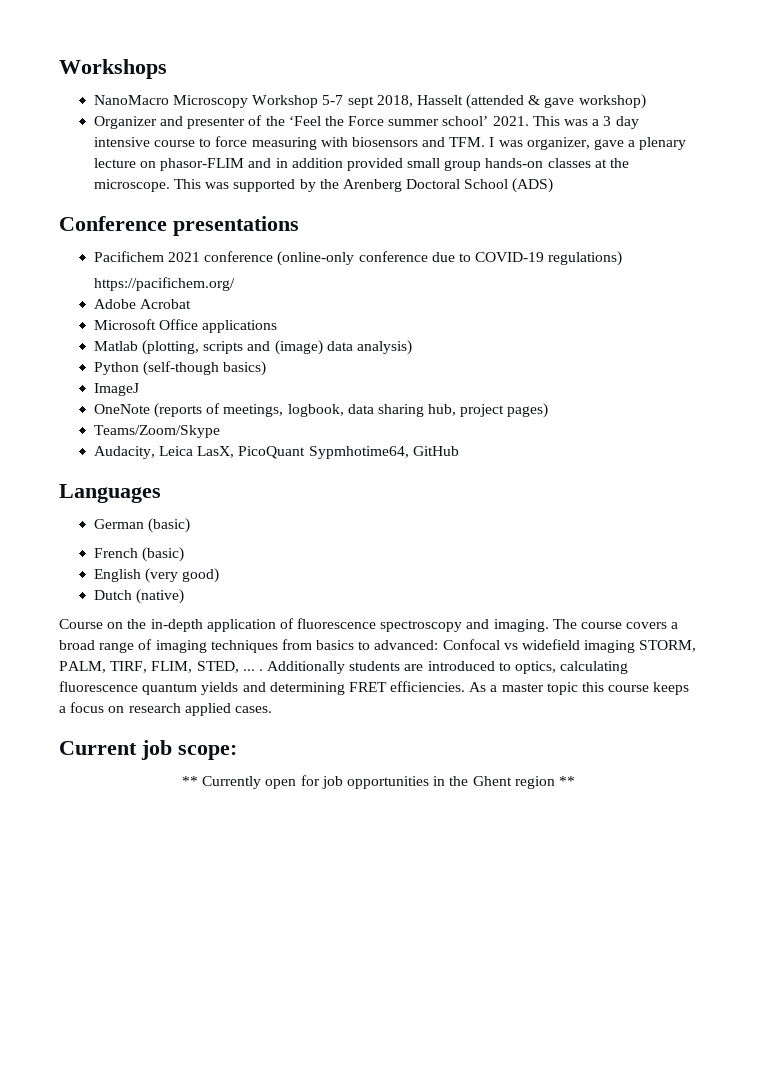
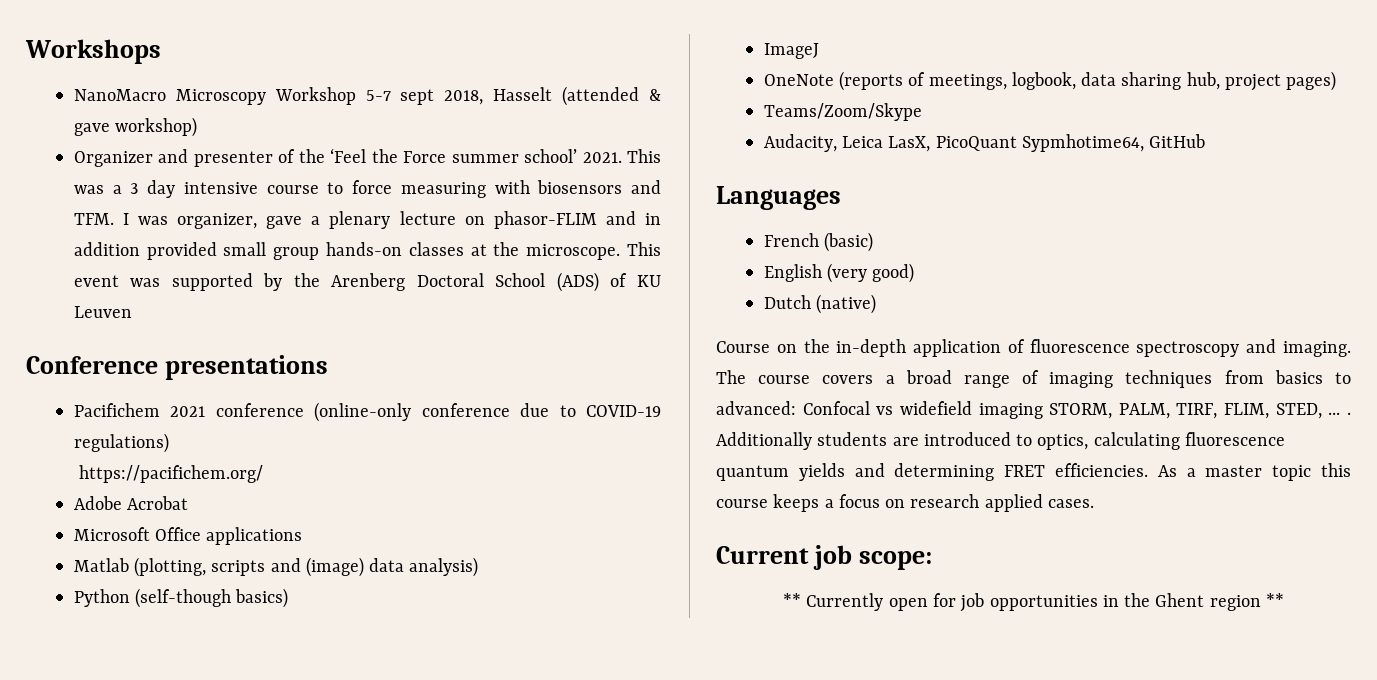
(201, 184) none -> [73,275,119,287] event
(554, 185) none -> [610,273,661,287] [73,306,132,318] of KU Leuven
[93,518,190,533] // German (basic) -> (841, 198) none

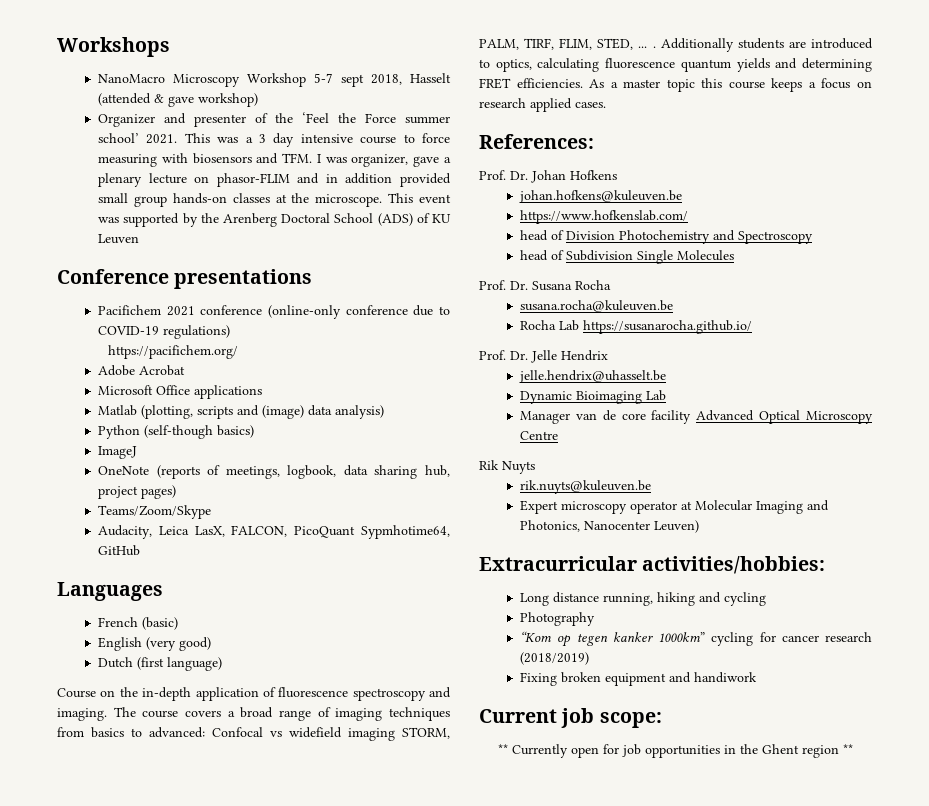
(931, 144) none -> [231,525,288,537] FALCON,
[816,294,877,314] (native) -> [137,657,223,671] (first language)
(1094, 503) none -> [479,134,594,149] [479,170,617,183] [519,190,683,203] [520,210,689,224] [520,230,814,244] [520,250,735,264] [479,280,611,291] [520,300,674,312] [520,320,753,334] [479,350,608,363] [519,370,667,383] [520,390,667,404] [520,410,873,424] [520,431,559,440] [479,460,535,474] [520,480,652,494] [520,500,830,514] [520,520,700,533] [479,556,826,574] [520,592,767,606] [520,612,596,626] [520,631,872,647] [520,652,590,665] [520,672,758,686] // References: // Prof. Dr. Johan Hofkens // johan.hofkens@kuleuven.be // https://www.hofkenslab.com/ // head of Division Photochemistry and Spectroscopy // head of Subdivision Single Molecules // Prof. Dr. Susana Rocha // susana.rocha@kuleuven.be // Rocha Lab https://susanarocha.github.io/ // Prof. Dr. Jelle Hendrix // jelle.hendrix@uhasselt.be // Dynamic Bioimaging Lab // Manager van de core facility Advanced Optical Microscopy Centre // Rik Nuyts // rik.nuyts@kuleuven.be // Expert microscopy operator at Molecular Imaging and Photonics, Nanocenter Leuven) // Extracurricular activities/hobbies: // Long distance running, hiking and cycling // Photography // “Kom op tegen kanker 1000km” cycling for cancer research (2018/2019) // Fixing broken equipment and handiwork

